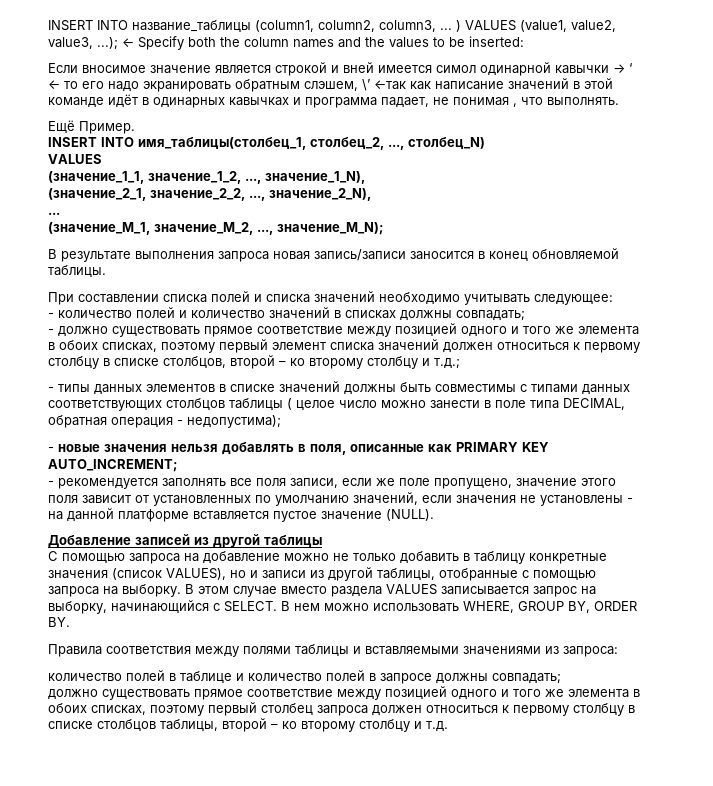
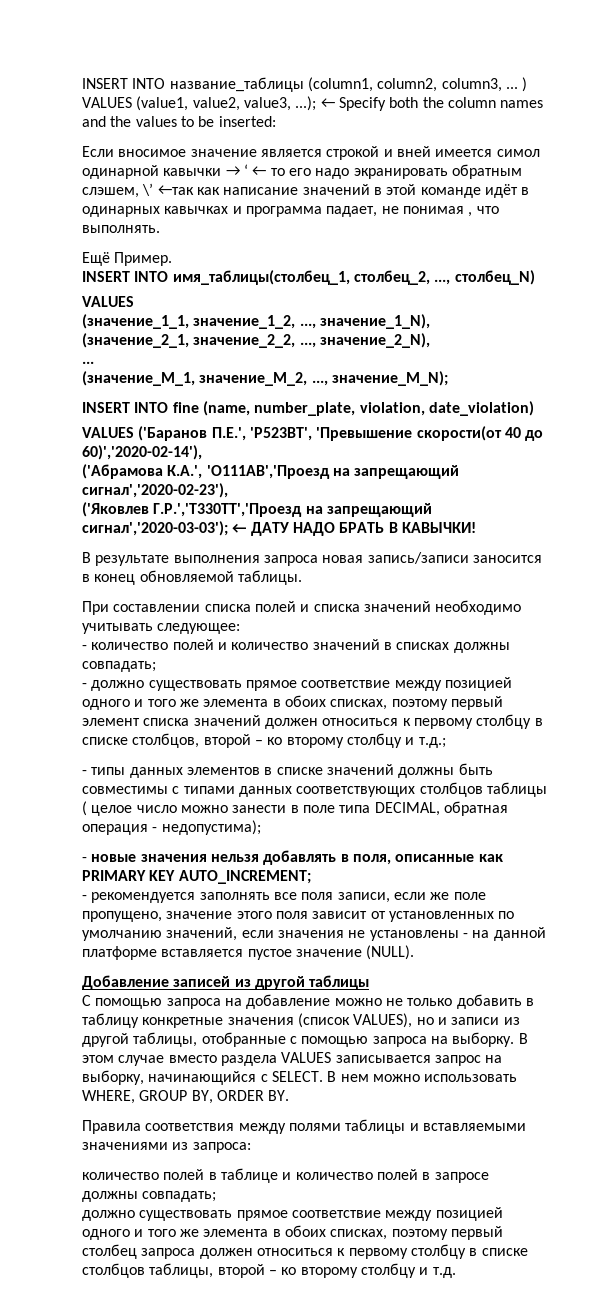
(383, 228) none -> [82,401,534,416] [82,426,544,441] [82,445,202,460] [82,464,460,479] [82,483,228,498] [82,502,432,517] [82,521,476,536] // INSERT INTO fine (name, number_plate, violation, date_violation) // VALUES ('Баранов П.Е.', 'Р523ВТ', 'Превышение скорости(от 40 до 60)','2020-02-14'), // ('Абрамова К.А.', 'О111АВ','Проезд на запрещающий сигнал','2020-02-23'), // ('Яковлев Г.Р.','Т330ТТ','Проезд на запрещающий сигнал','2020-03-03'); ← ДАТУ НАДО БРАТЬ В КАВЫЧКИ!

